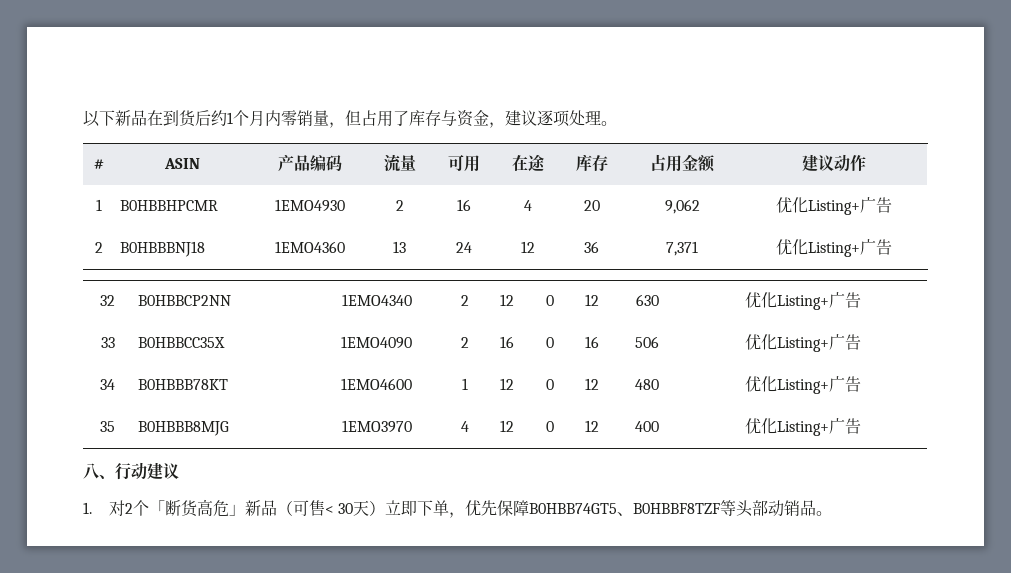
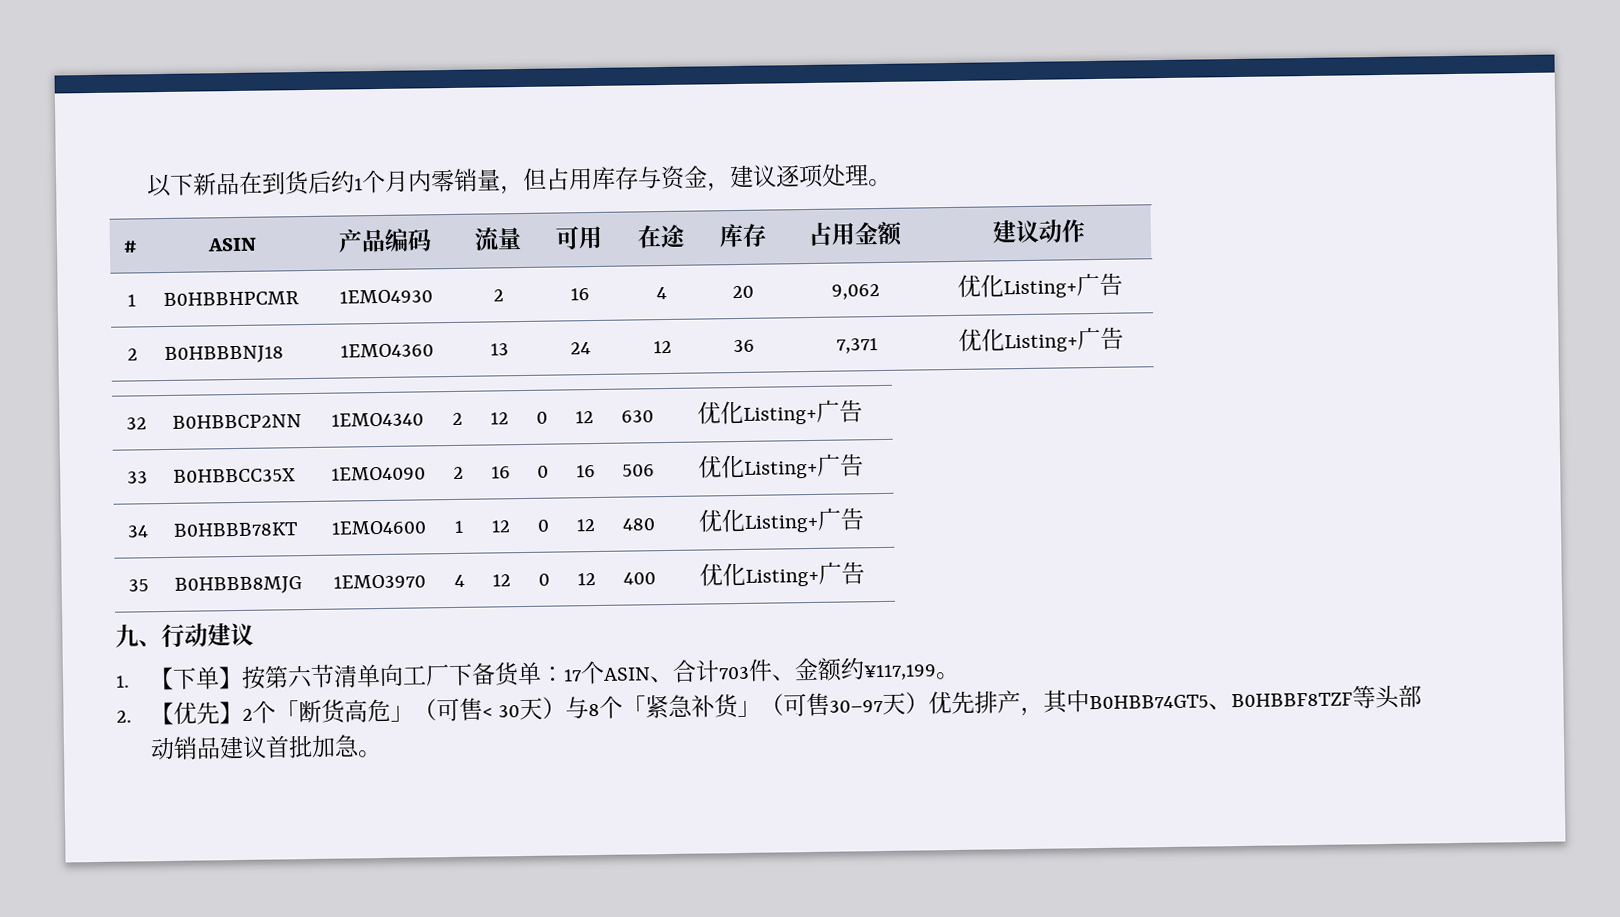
[393,110,409,126] 了 -> (594, 179) none
[83,463,99,479] 八 -> [115,624,139,648] 九
[109,500,126,516] 对 -> [148,657,960,691] [116,700,243,726] 【下单】按第六节清单向工厂下备货单：17个ASIN、合计703件、金额约¥117,199。 // 2.【优先】
[245,500,278,516] 新品 -> (414, 713) none
[385,500,530,518] 立即下单，优先保障 -> [565,689,1091,719] 与8个「紧急补货」（可售30–97天）优先排产，其中
(817, 508) none -> [218,734,360,760] 建议首批加急

